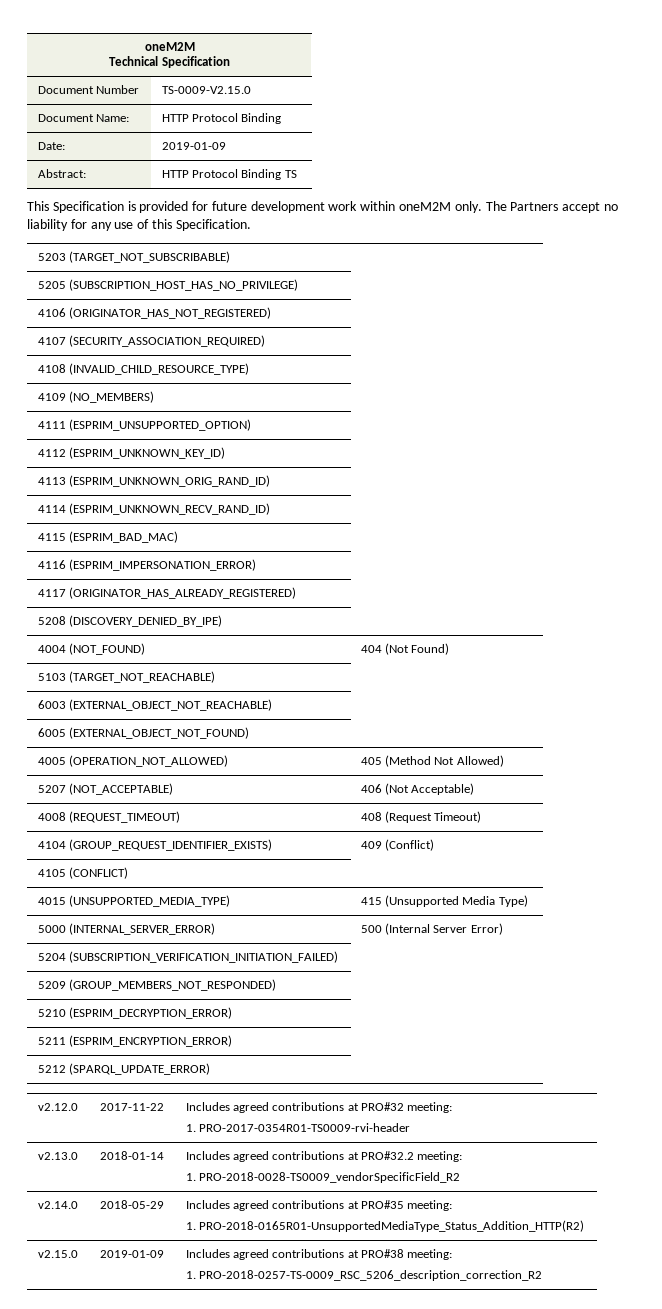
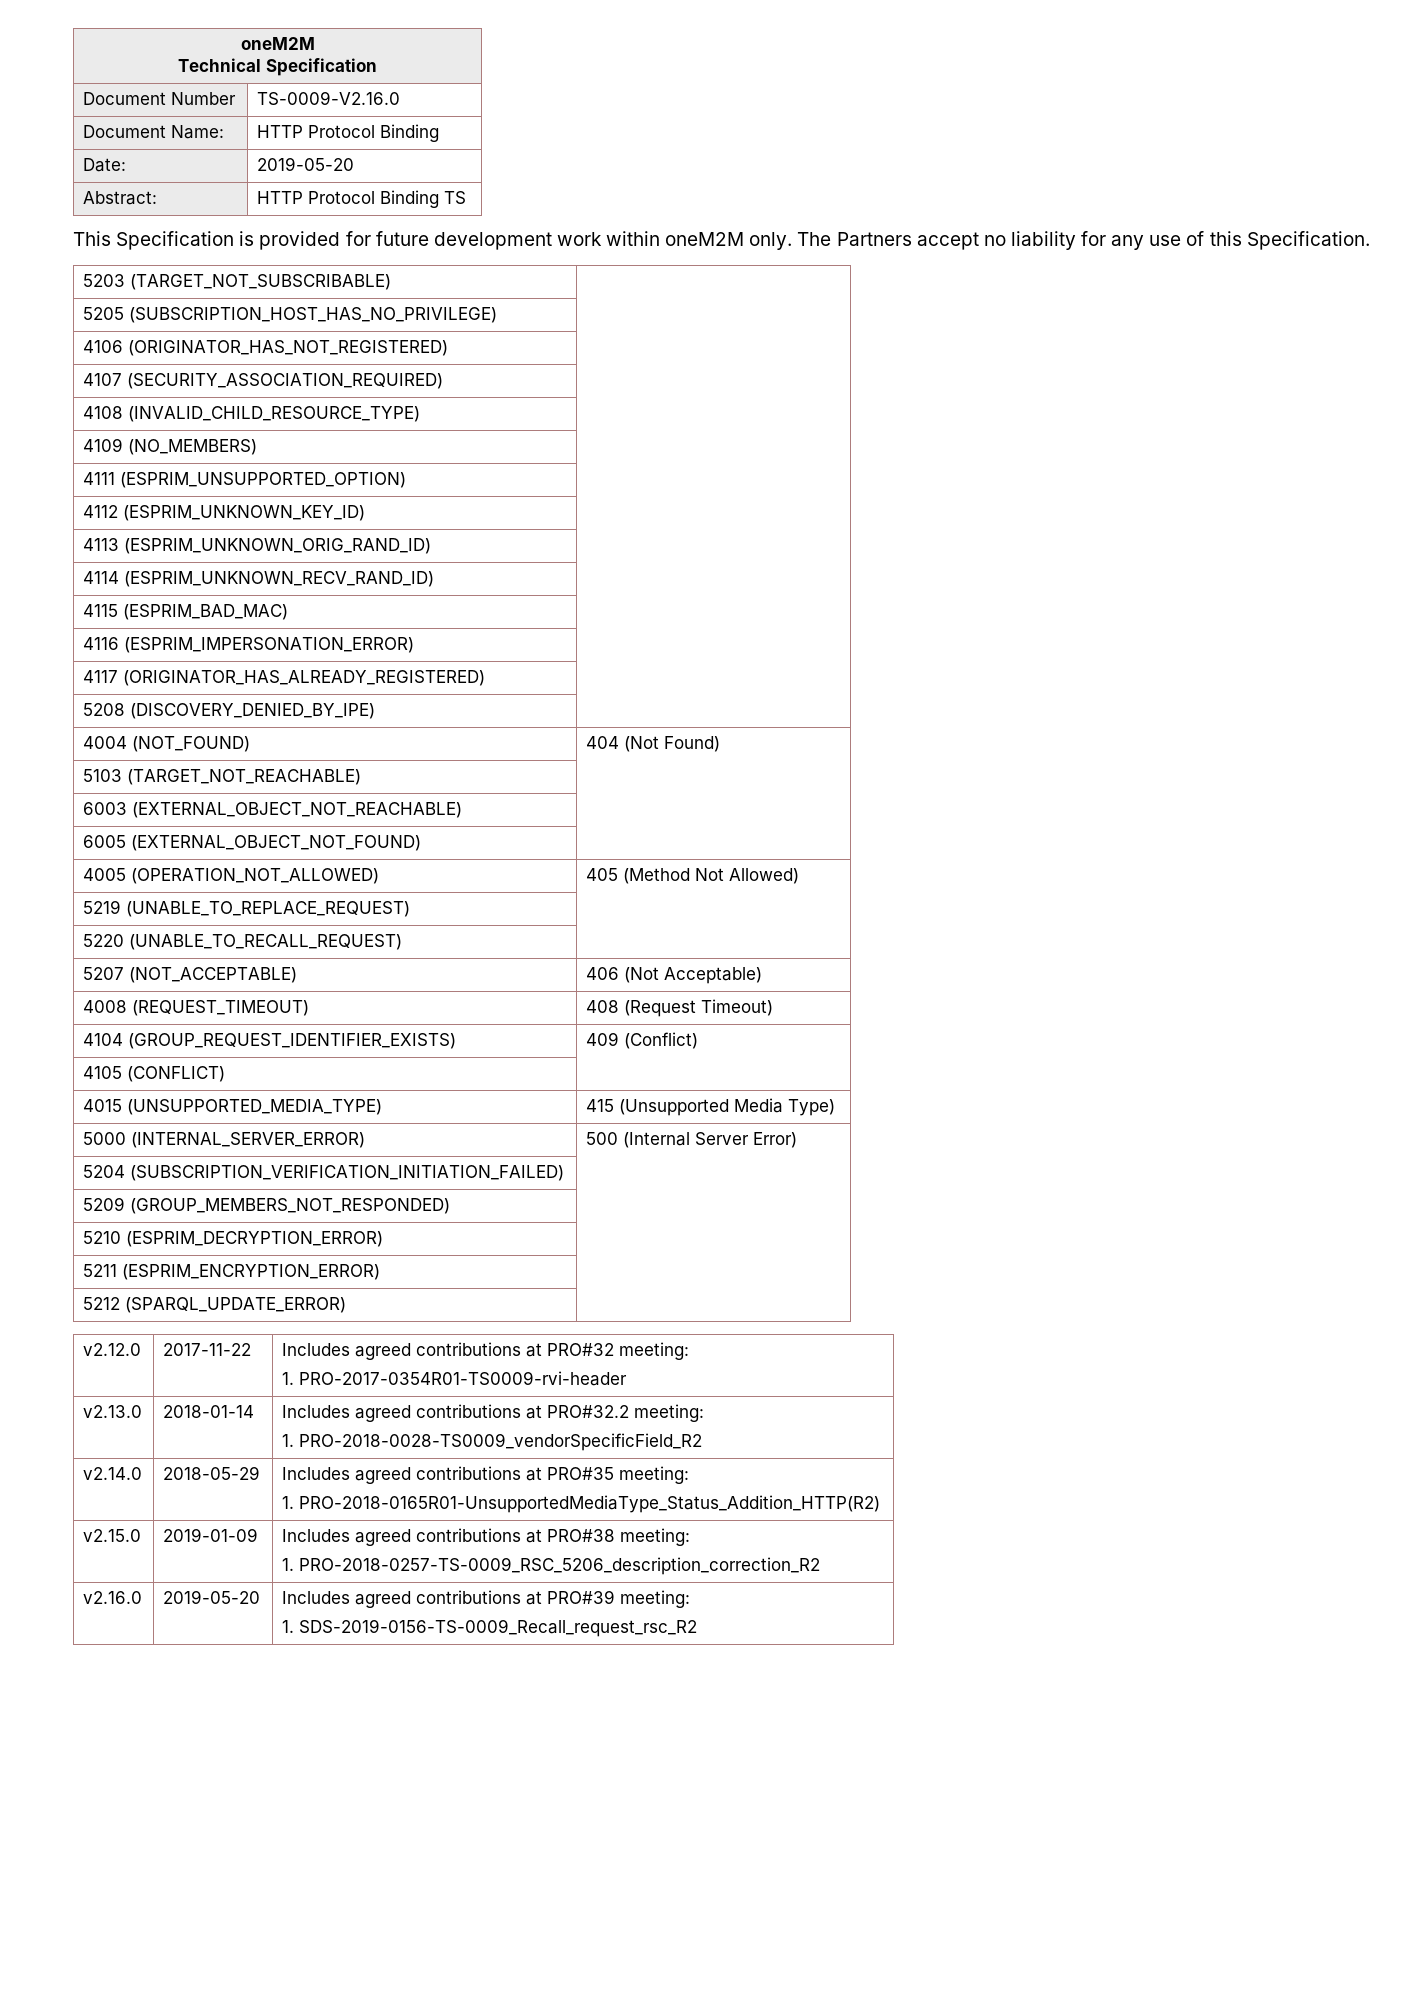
[161,86,251,94] TS-0009-V2.15.0 -> [257,91,401,105] TS-0009-V2.16.0
[161,142,226,150] 2019-01-09 -> [257,157,355,171] 2019-05-20
(504, 761) none -> [83,900,411,917] [83,934,403,950] // 5219 (UNABLE_TO_REPLACE_REQUEST) | // 5220 (UNABLE_TO_RECALL_REQUEST) |
(542, 1275) none -> [83,1591,143,1604] [163,1590,261,1604] [282,1590,691,1608] [282,1619,698,1637] // v2.16.0 | 2019-05-20 | Includes agreed contributions at PRO#39 meeting: // 1. SDS-2019-0156-TS-0009_Recall_request_rsc_R2

